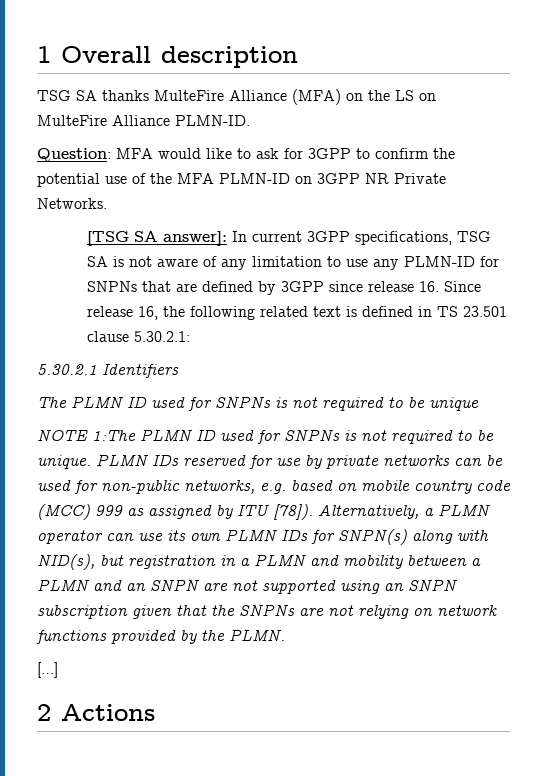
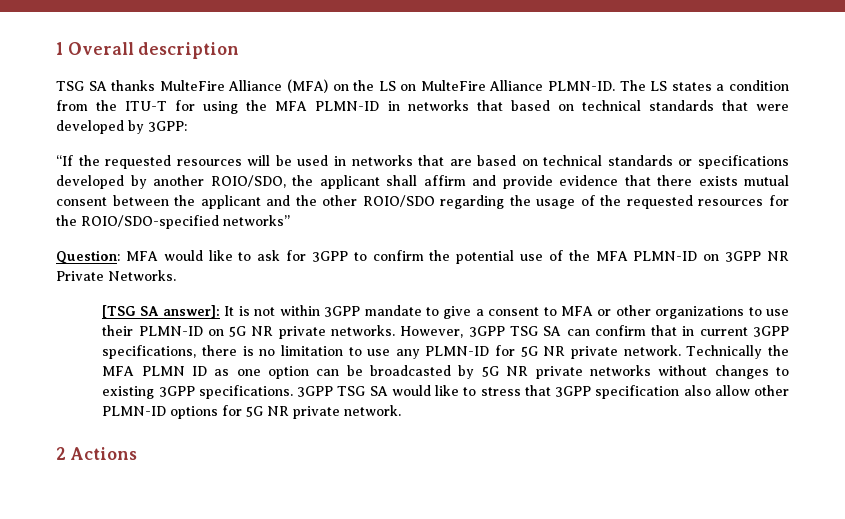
(250, 120) none -> [619,80,789,91] [56,100,789,114] [56,120,187,134] [56,155,789,169] [56,175,789,189] [56,195,789,209] [56,215,290,229] The LS states a condition from the ITU-T for using the MFA PLMN-ID in networks that based on technical standards that were developed by 3GPP: // “If the requested resources will be used in networks that are based on technical standards or specifications developed by another ROIO/SDO, the applicant shall affirm and provide evidence that there exists mutual consent between the applicant and the other ROIO/SDO regarding the usage of the requested resources for the ROIO/SDO-specified networks”
[231,231,491,245] [86,256,247,270] In current 3GPP specifications, TSG SA is not aware of any -> [224,305,790,319] [102,325,789,339] [102,345,276,359] It is not within 3GPP mandate to give a consent to MFA or other organizations to use their PLMN-ID on 5G NR private networks. However, 3GPP TSG SA can confirm that in current 3GPP specifications, there is no
[86,281,481,295] [86,306,507,320] [86,331,190,342] [37,364,179,378] [37,396,479,411] [37,429,494,444] [37,454,503,469] [37,480,511,494] [37,504,491,520] [37,529,489,545] [37,554,481,570] [37,579,458,594] [37,604,497,619] [36,629,285,644] [37,662,58,678] SNPNs that are defined by 3GPP since release 16. Since release 16, the following related text is defined in TS 23.501 clause 5.30.2.1: // 5.30.2.1 Identifiers // The PLMN ID used for SNPNs is not required to be unique // NOTE 1:The PLMN ID used for SNPNs is not required to be unique. PLMN IDs reserved for use by private networks can be used for non-public networks, e.g. based on mobile country code (MCC) 999 as assigned by ITU [78]). Alternatively, a PLMN operator can use its own PLMN IDs for SNPN(s) along with NID(s), but registration in a PLMN and mobility between a PLMN and an SNPN are not supported using an SNPN subscription given that the SNPNs are not relying on network functions provided by the PLMN. // […] -> [520,345,789,359] [102,365,789,379] [102,385,789,399] [102,405,402,419] 5G NR private network. Technically the MFA PLMN ID as one option can be broadcasted by 5G NR private networks without changes to existing 3GPP specifications. 3GPP TSG SA would like to stress that 3GPP specification also allow other PLMN-ID options for 5G NR private network.

